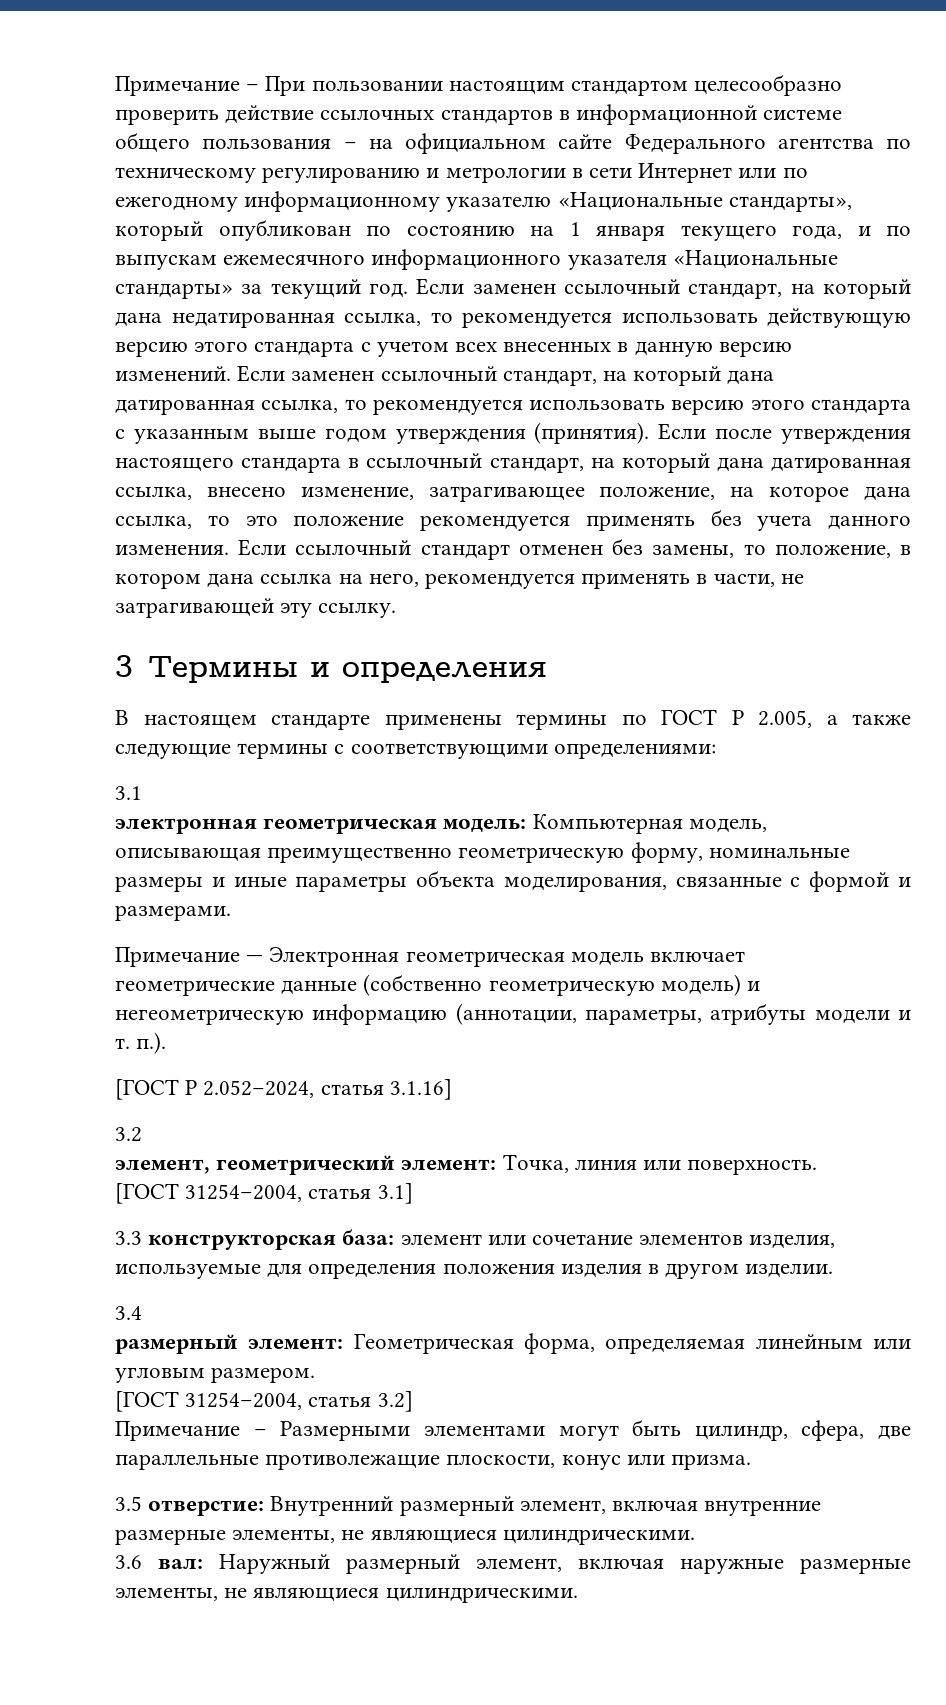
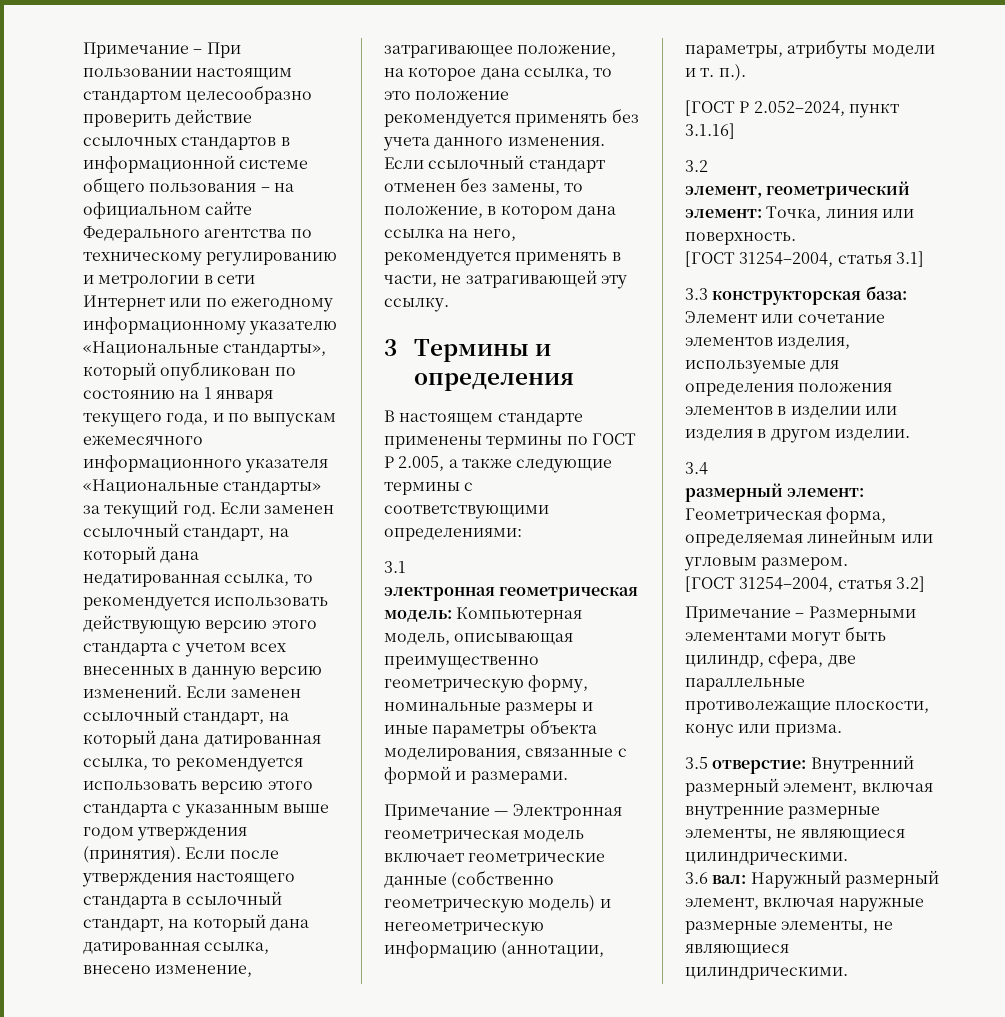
[320,1084,384,1095] статья -> [848,103,899,118] пункт
[400,1234,482,1245] элемент -> [685,311,757,323] Элемент
(555, 1268) none -> [685,406,897,418] элементов в изделии или

